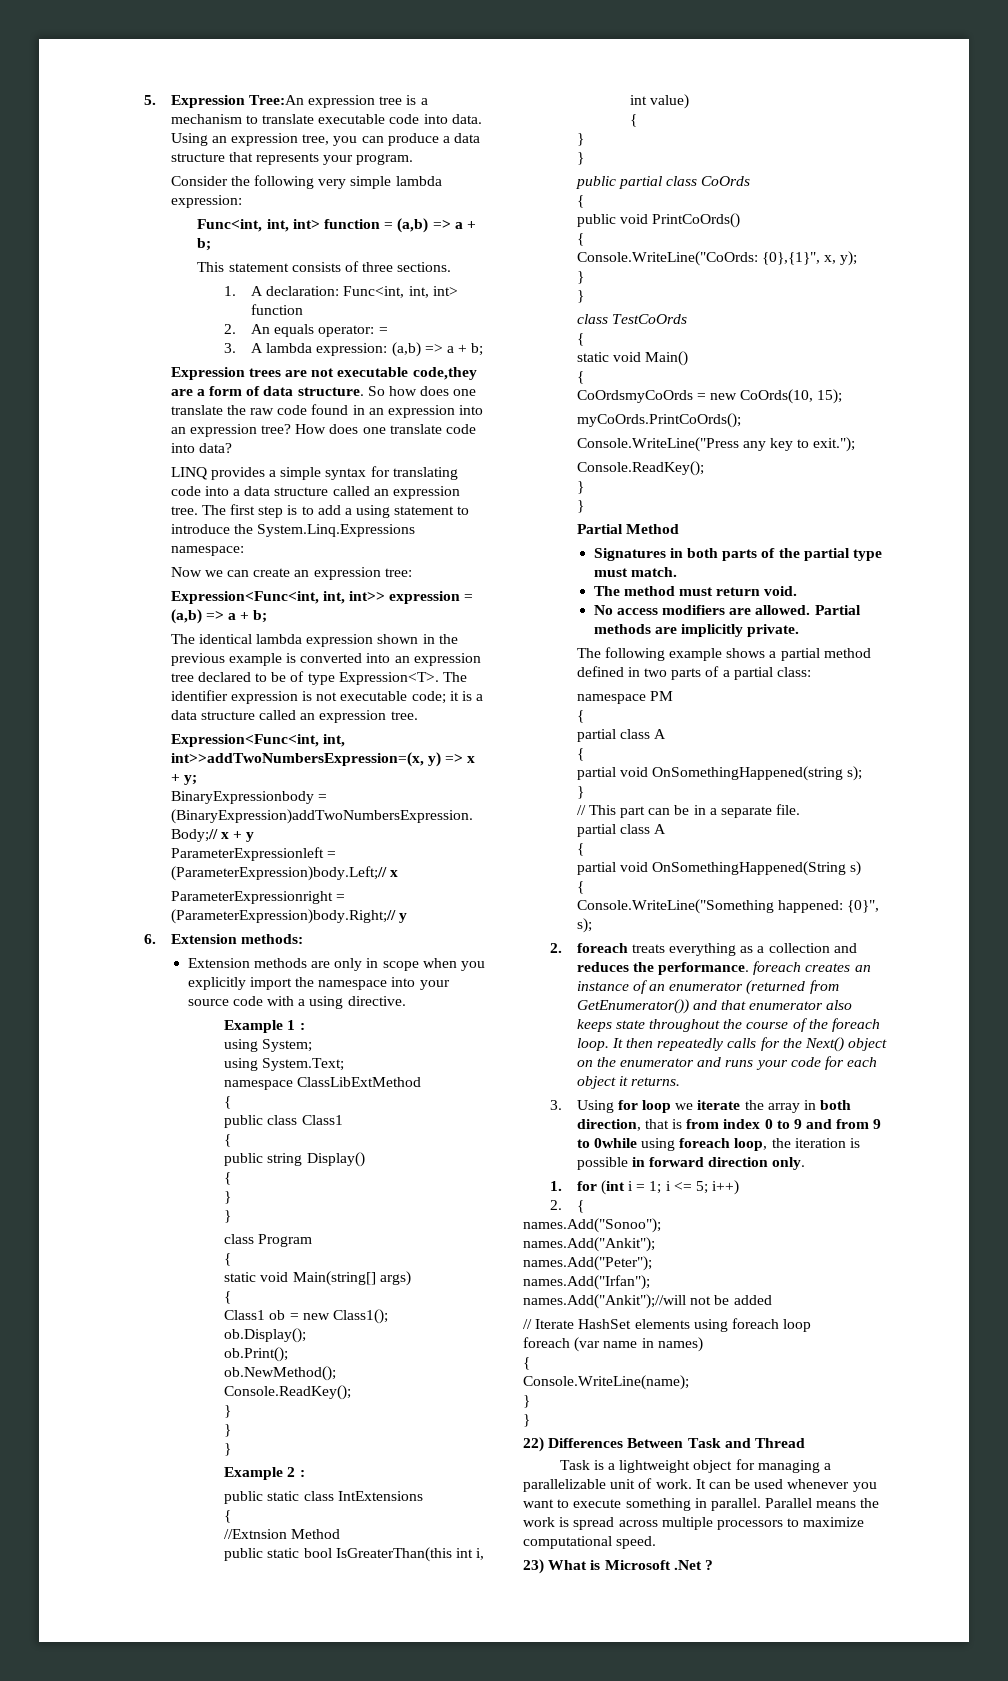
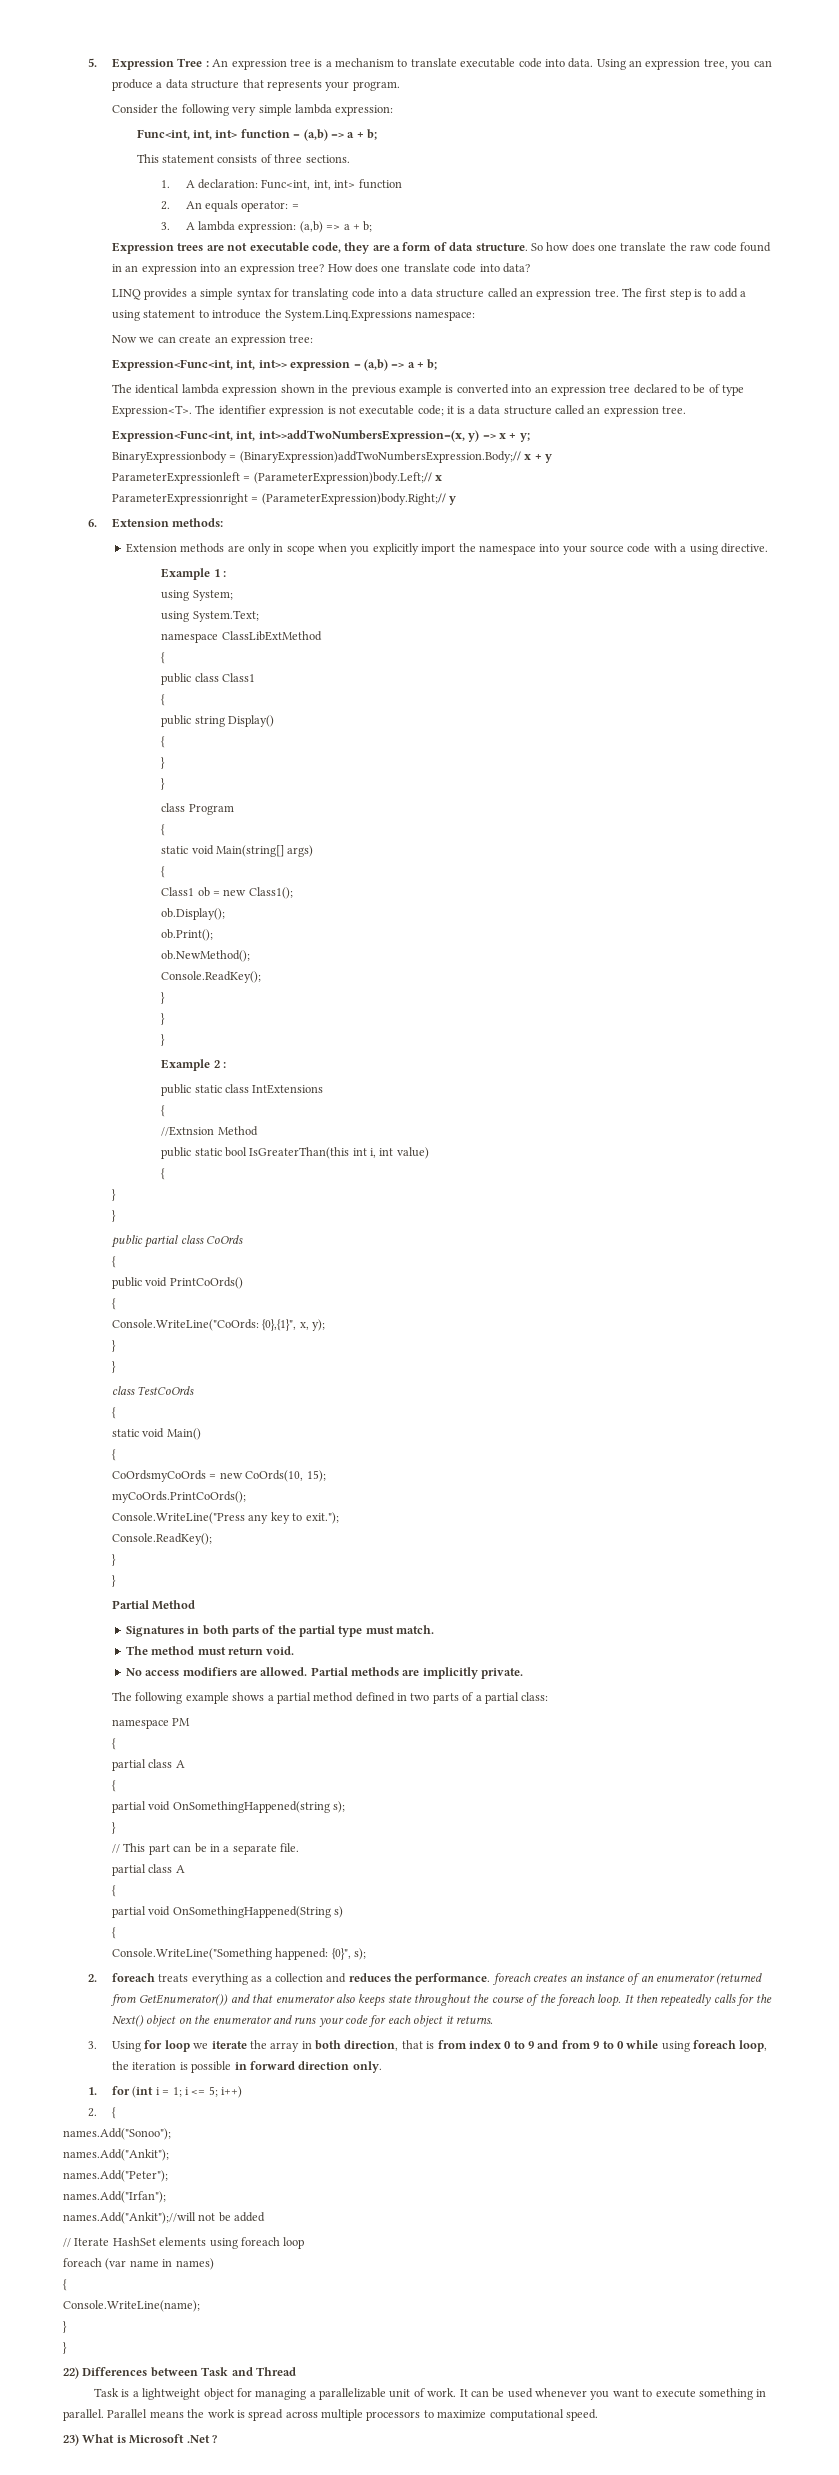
[248,95,304,105] Tree:An -> [177,58,229,67] Tree : An
[412,367,477,380] code,they -> [311,242,370,254] code, they
[593,1138,637,1148] 0while -> [616,2040,659,2049] 0 while
[627,1438,684,1448] Between -> [150,2367,198,2377] between

